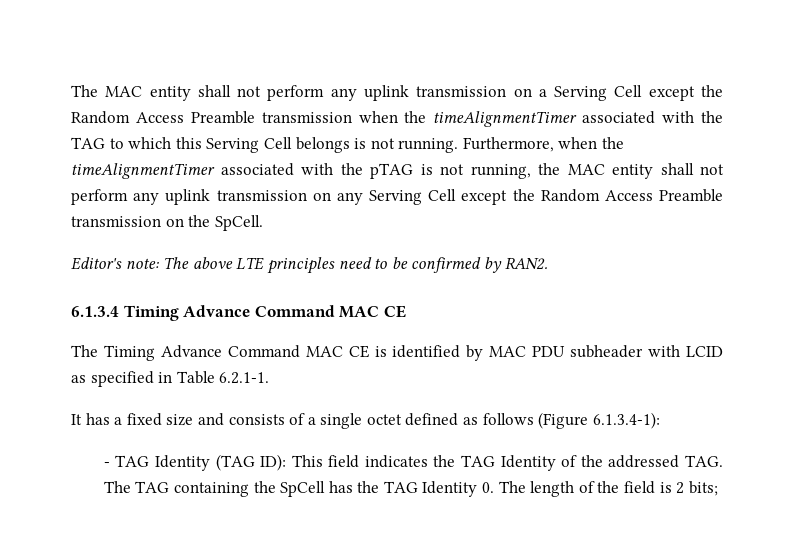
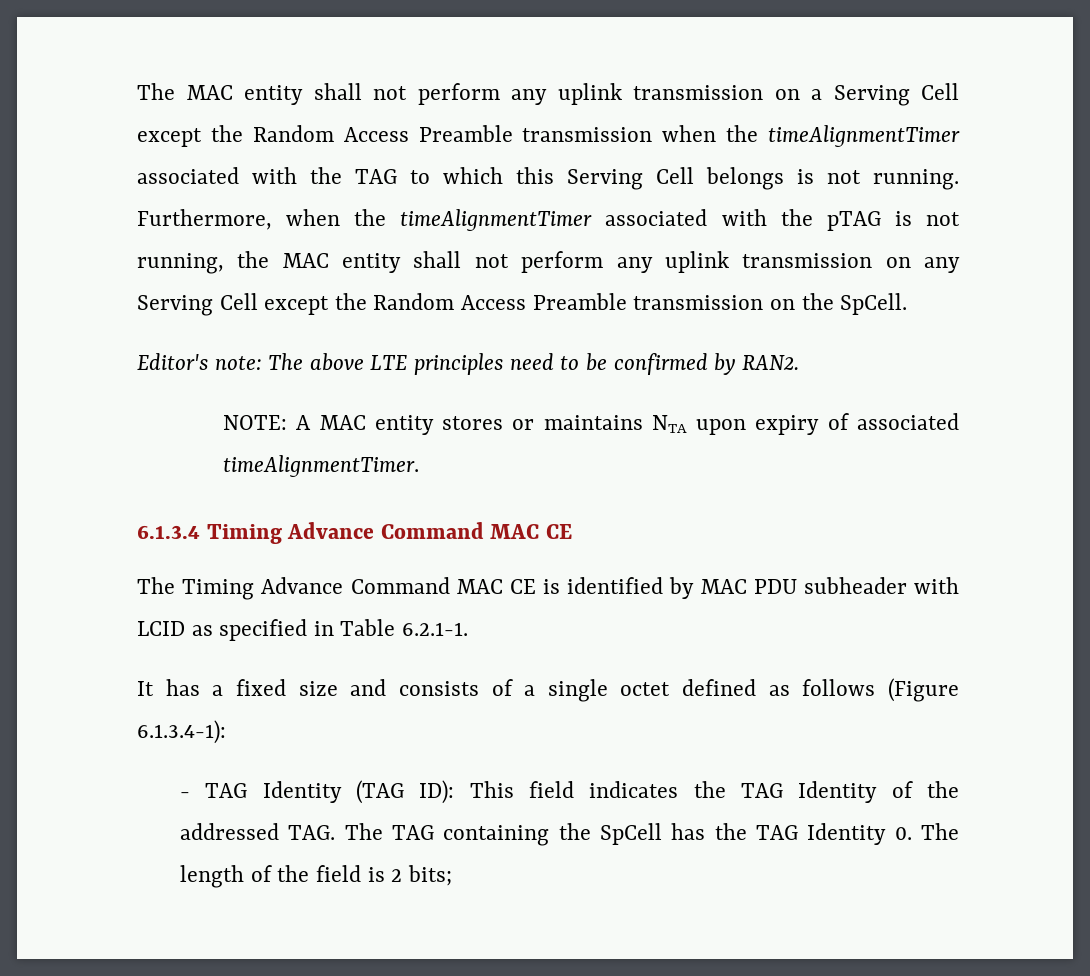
(549, 263) none -> [223,413,960,435] [223,455,420,477] // NOTE: A MAC entity stores or maintains NTA upon expiry of associated timeAlignmentTimer.

